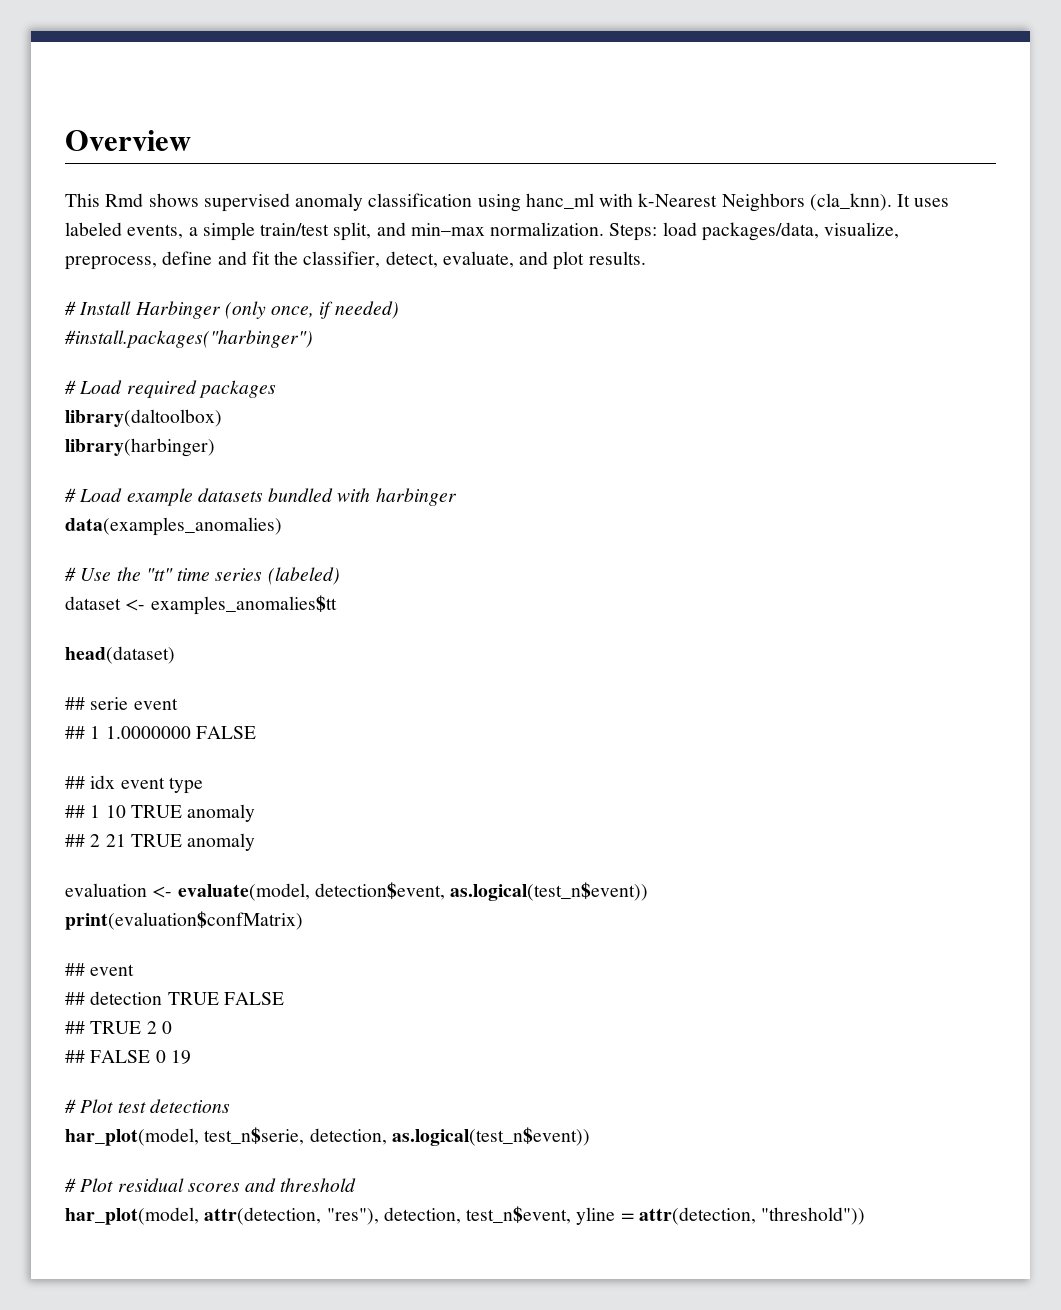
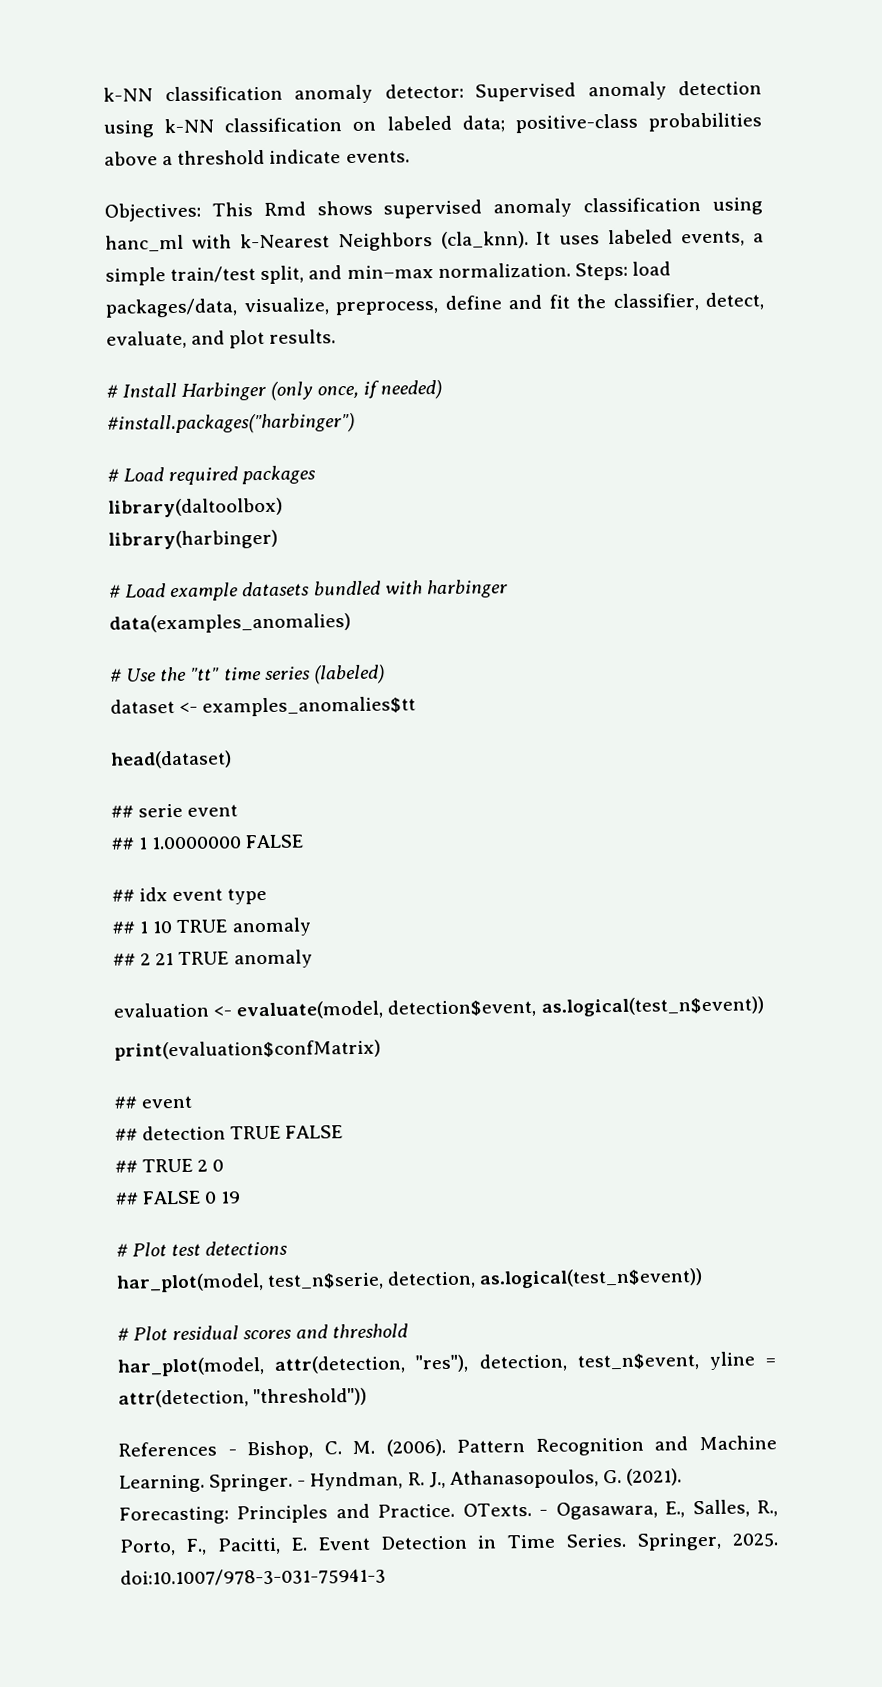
[65,130,191,151] Overview // -> [103,80,762,104] [103,112,762,138] [104,149,410,166] [104,202,201,222] k-NN classification anomaly detector: Supervised anomaly detection using k-NN classification on labeled data; positive-class probabilities above a threshold indicate events. // Objectives:
(866, 1216) none -> [118,1435,777,1460] [119,1468,683,1493] [119,1499,778,1525] [119,1532,778,1556] [120,1567,386,1587] // References - Bishop, C. M. (2006). Pattern Recognition and Machine Learning. Springer. - Hyndman, R. J., Athanasopoulos, G. (2021). Forecasting: Principles and Practice. OTexts. - Ogasawara, E., Salles, R., Porto, F., Pacitti, E. Event Detection in Time Series. Springer, 2025. doi:10.1007/978-3-031-75941-3

